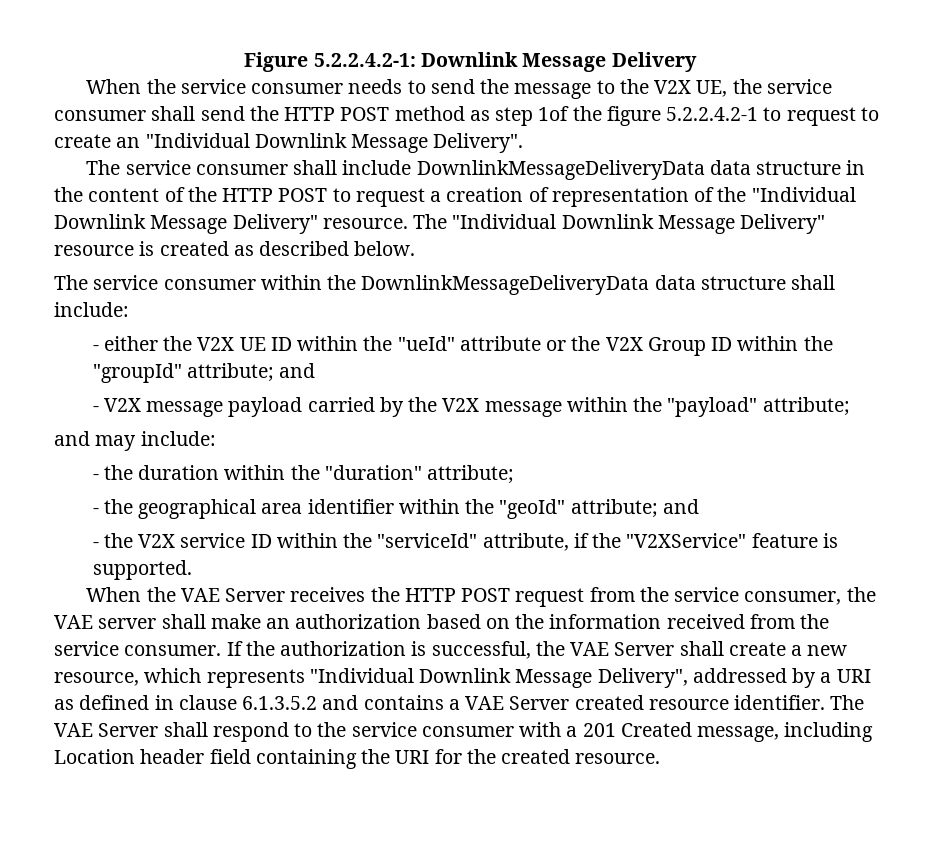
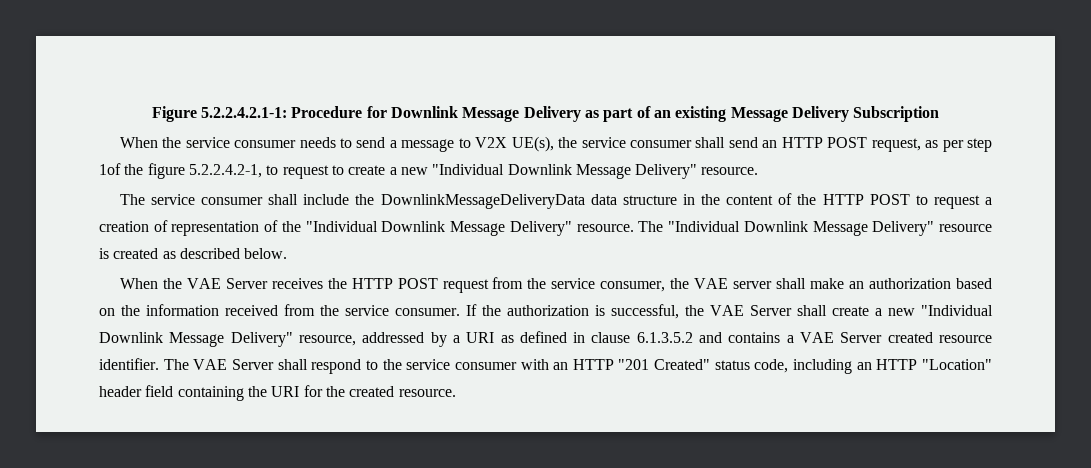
[313,53,416,67] 5.2.2.4.2-1: -> [201,106,387,118] 5.2.2.4.2.1-1: Procedure for
(697, 62) none -> [585,106,940,122] as part of an existing Message Delivery Subscription
[480,79,510,94] the -> [389,140,397,148] a
[619,79,728,97] the V2X UE, -> [475,136,554,152] V2X UE(s),
[249,106,490,121] the HTTP POST method as -> [762,137,964,152] an HTTP POST request, as per
[666,107,759,121] 5.2.2.4.2-1 -> [188,164,262,178] 5.2.2.4.2-1,
[116,133,524,153] an "Individual Downlink Message Delivery". -> [389,164,759,179] a new "Individual Downlink Message Delivery" resource.
(412, 167) none -> [355,194,375,205] the
[54,275,836,295] [54,302,129,317] [92,336,833,356] [92,363,316,383] [92,397,850,417] [54,431,216,451] [92,465,515,484] [92,499,699,519] [92,533,838,551] [92,560,192,580] // The service consumer within the DownlinkMessageDeliveryData data structure shall include: // - either the V2X UE ID within the "ueId" attribute or the V2X Group ID within the "groupId" attribute; and // - V2X message payload carried by the V2X message within the "payload" attribute; // and may include: // - the duration within the "duration" attribute; // - the geographical area identifier within the "geoId" attribute; and // - the V2X service ID within the "serviceId" attribute, if the "V2XService" feature is supported. -> (288, 253) none
[54,668,688,688] resource, which represents "Individual Downlink Message Delivery", -> [921,305,993,316] [99,332,356,347] "Individual Downlink Message Delivery" resource,
[566,722,874,742] [54,749,135,764] a 201 Created message, including Location -> [553,359,992,374] an HTTP "201 Created" status code, including an HTTP "Location"

